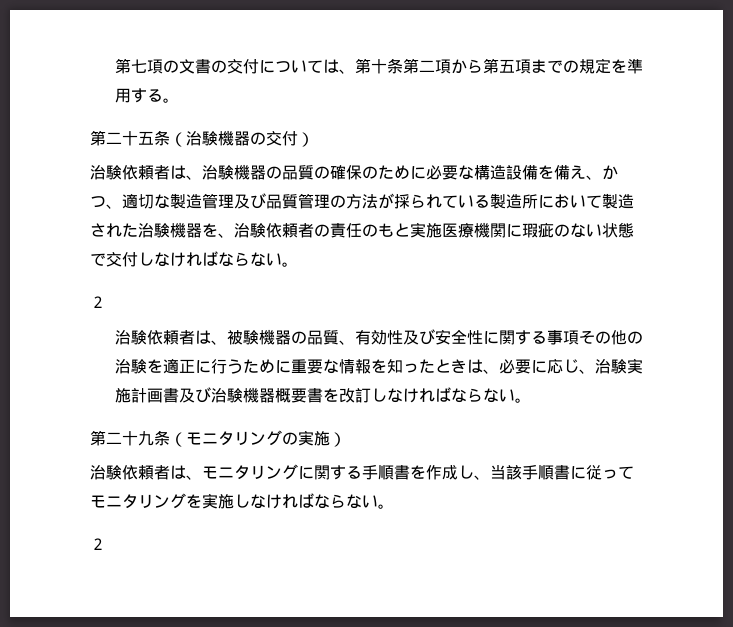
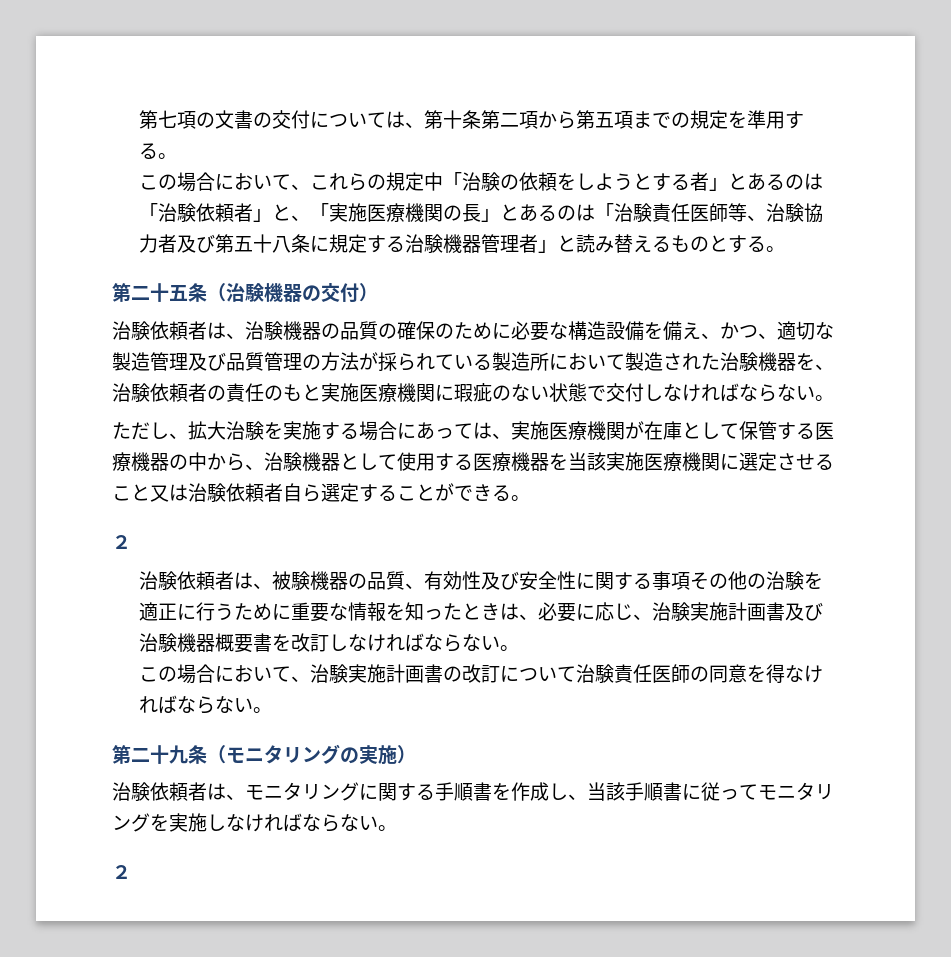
(179, 100) none -> [139,172,824,192] [139,203,824,223] [139,234,786,254] // この場合において、これらの規定中「治験の依頼をしようとする者」とあるのは「治験依頼者」と、「実施医療機関の長」とあるのは「治験責任医師等、治験協力者及び第五十八条に規定する治験機器管理者」と読み替えるものとする。
(298, 264) none -> [112,421,834,441] [112,452,834,472] [112,483,530,503] // ただし、拡大治験を実施する場合にあっては、実施医療機関が在庫として保管する医療機器の中から、治験機器として使用する医療機器を当該実施医療機関に選定させること又は治験依頼者自ら選定することができる。
(531, 400) none -> [139,664,824,684] [139,695,273,714] // この場合において、治験実施計画書の改訂について治験責任医師の同意を得なければならない。

